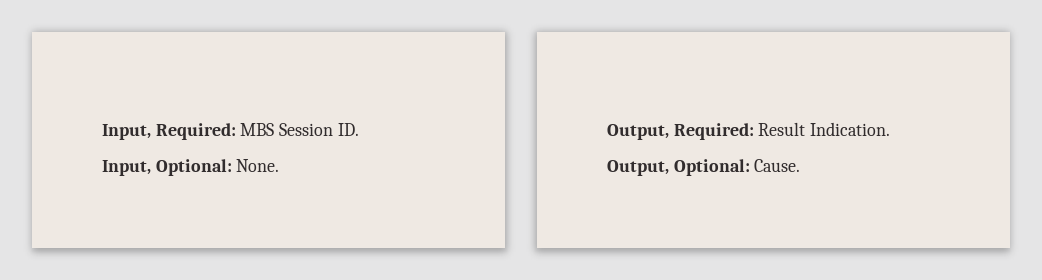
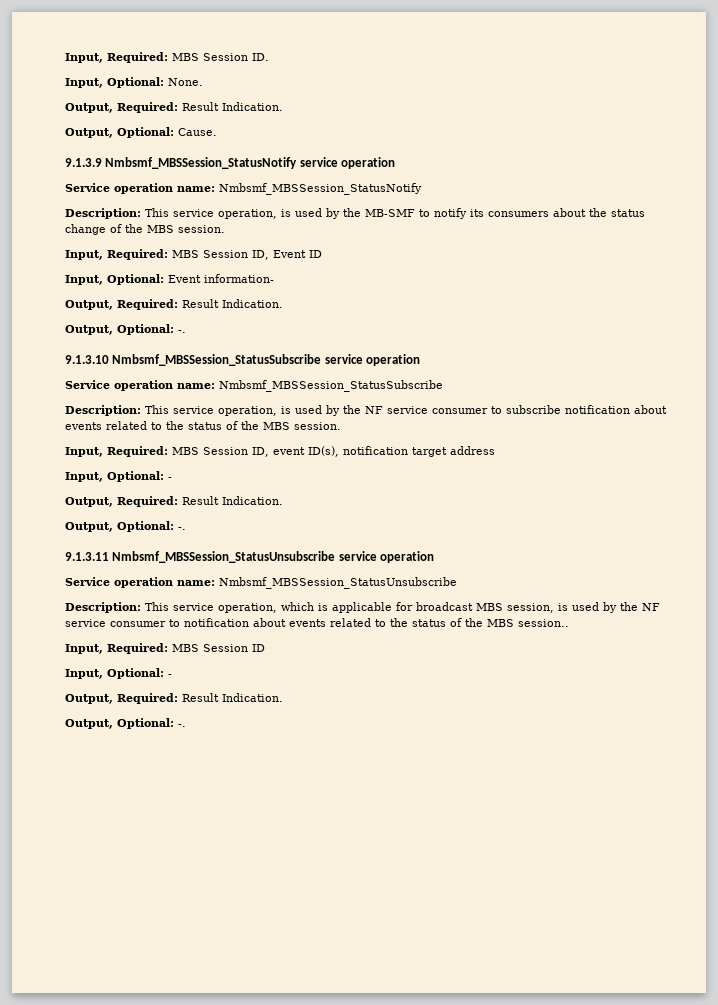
(801, 165) none -> [65,157,396,169] [65,183,422,195] [65,208,645,219] [65,224,225,235] [65,249,322,260] [65,274,274,285] [65,299,283,310] [65,324,186,335] [65,354,421,366] [65,380,443,392] [65,405,667,416] [65,421,341,430] [65,446,495,457] [65,471,172,482] [65,496,283,507] [65,521,186,532] [65,551,435,563] [65,577,457,589] [65,602,660,613] [65,618,569,627] [65,643,265,654] [65,668,172,679] [65,693,283,704] [65,718,186,729] // 9.1.3.9 Nmbsmf_MBSSession_StatusNotify service operation // Service operation name: Nmbsmf_MBSSession_StatusNotify // Description: This service operation, is used by the MB-SMF to notify its consumers about the status change of the MBS session. // Input, Required: MBS Session ID, Event ID // Input, Optional: Event information- // Output, Required: Result Indication. // Output, Optional: -. // 9.1.3.10 Nmbsmf_MBSSession_StatusSubscribe service operation // Service operation name: Nmbsmf_MBSSession_StatusSubscribe // Description: This service operation, is used by the NF service consumer to subscribe notification about events related to the status of the MBS session. // Input, Required: MBS Session ID, event ID(s), notification target address // Input, Optional: - // Output, Required: Result Indication. // Output, Optional: -. // 9.1.3.11 Nmbsmf_MBSSession_StatusUnsubscribe service operation // Service operation name: Nmbsmf_MBSSession_StatusUnsubscribe // Description: This service operation, which is applicable for broadcast MBS session, is used by the NF service consumer to notification about events related to the status of the MBS session.. // Input, Required: MBS Session ID // Input, Optional: - // Output, Required: Result Indication. // Output, Optional: -.

